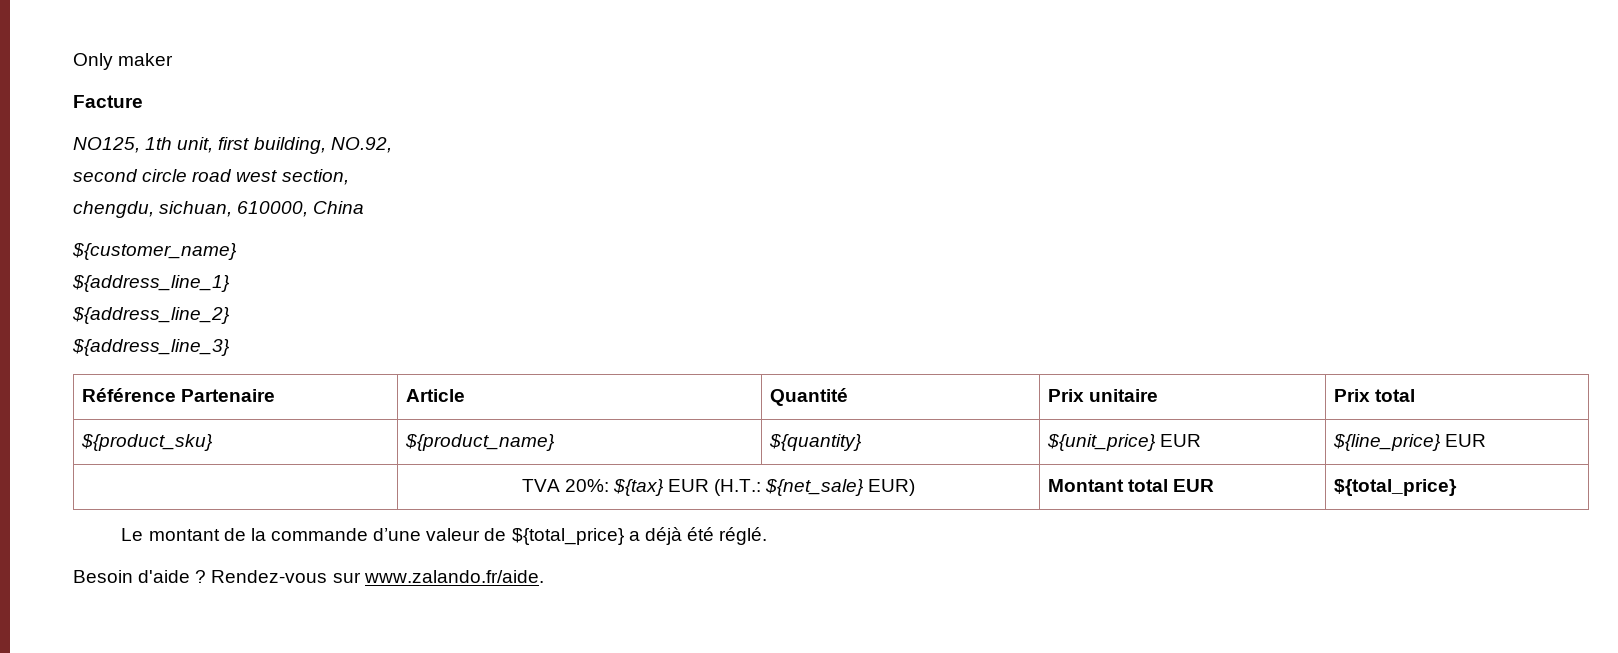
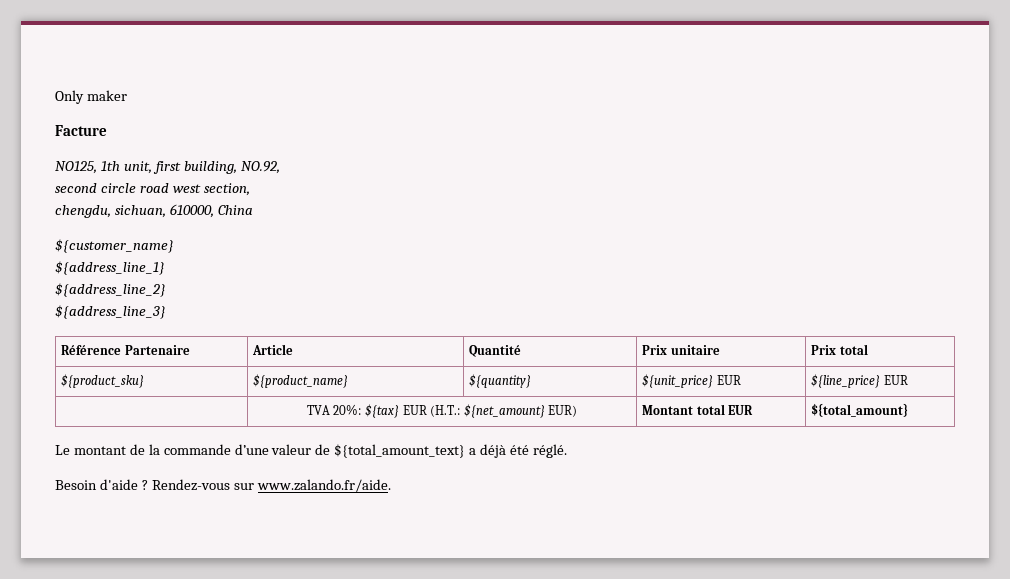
[765,479,865,496] ${net_sale} -> [463,404,545,418] ${net_amount}
[1333,479,1457,496] ${total_price} -> [811,403,909,417] ${total_amount}
[511,528,624,545] ${total_price} -> [334,444,466,458] ${total_amount_text}

